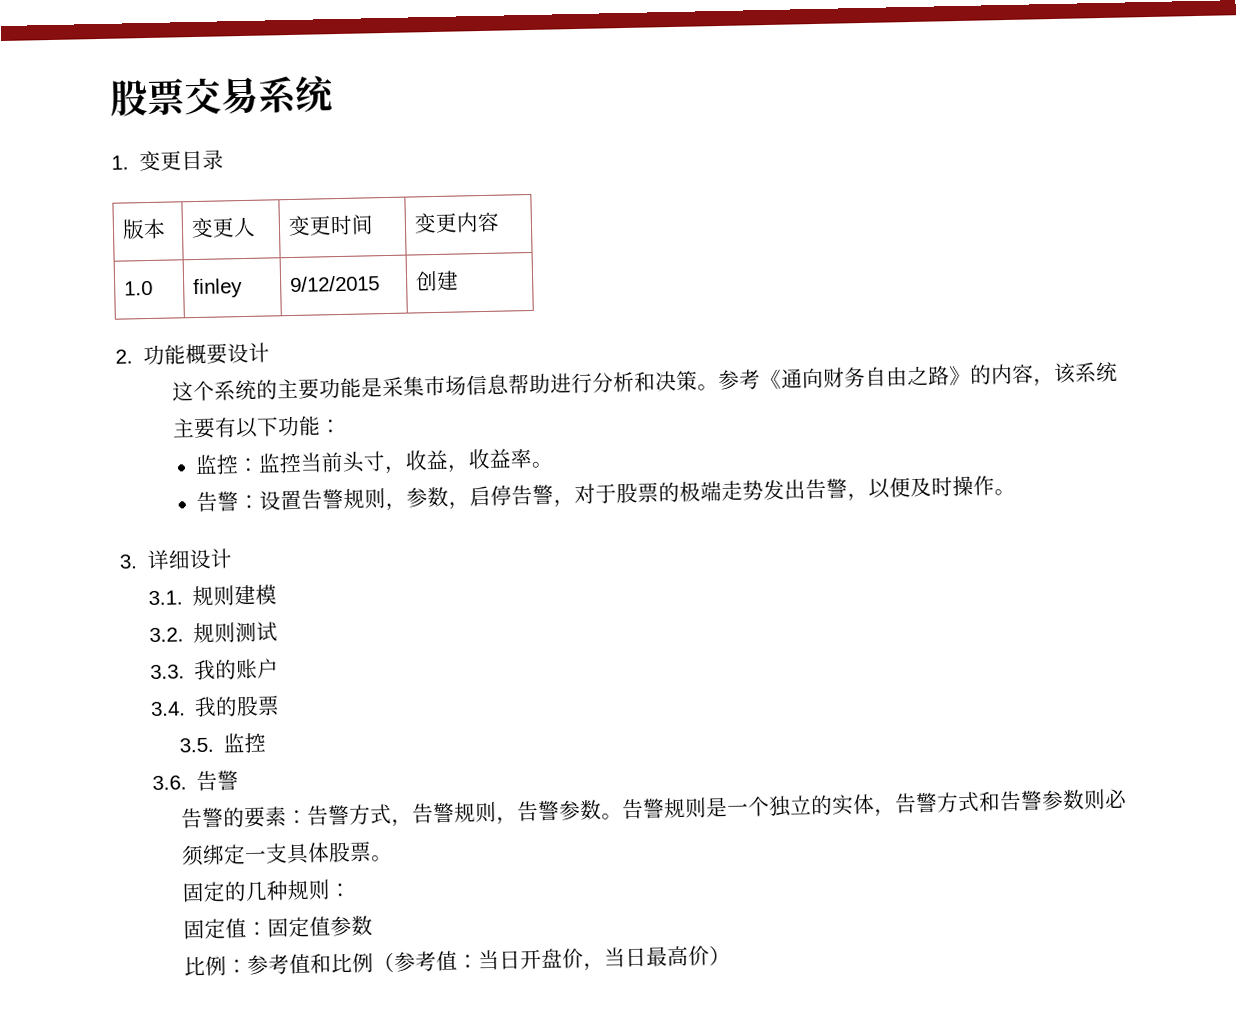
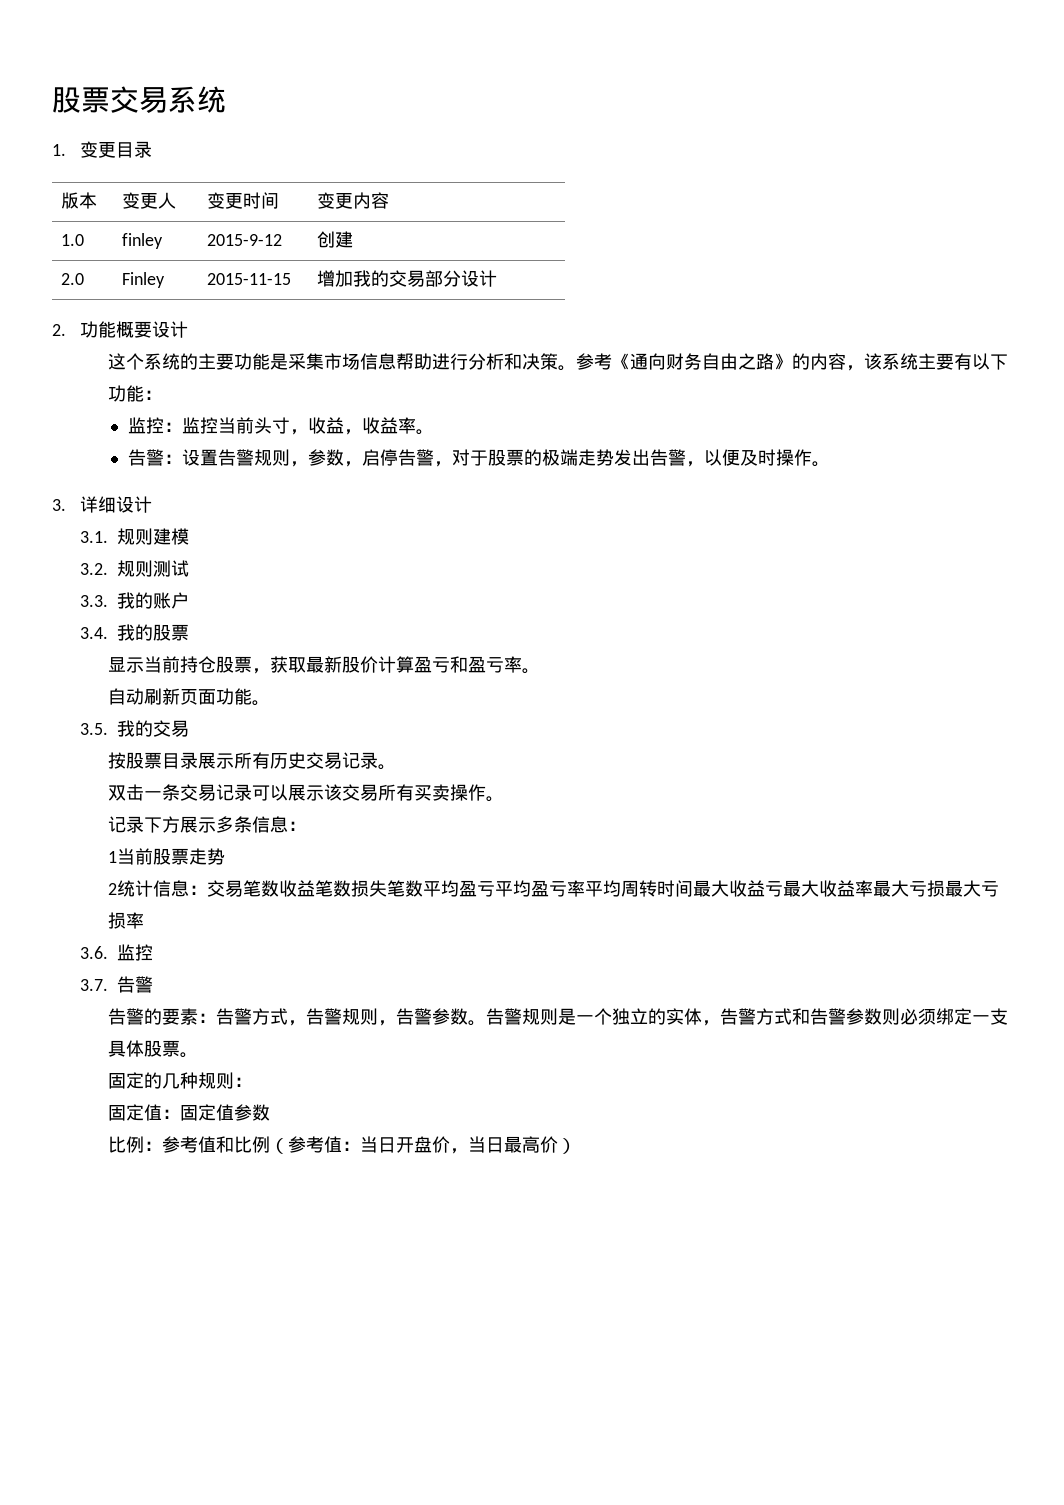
[289,275,380,293] 9/12/2015 -> [206,234,282,246] 2015-9-12
(459, 280) none -> [60,273,84,285] [121,272,165,288] [206,273,291,285] [316,270,497,287] // 2.0 | Finley | 2015-11-15 | 增加我的交易部分设计
[178,737,214,753] 3.5. -> [107,656,540,674] [107,688,270,706] [79,720,189,737] [107,752,396,770] [107,784,504,802] [107,816,306,833] [107,848,225,865] [107,880,999,897] [107,912,144,929] [79,946,108,959] 显示当前持仓股票，获取最新股价计算盈亏和盈亏率。 // 自动刷新页面功能。 // 3.5.我的交易 // 按股票目录展示所有历史交易记录。 // 双击一条交易记录可以展示该交易所有买卖操作。 // 记录下方展示多条信息： // 1当前股票走势 // 2统计信息：交易笔数收益笔数损失笔数平均盈亏平均盈亏率平均周转时间最大收益亏最大收益率最大亏损最大亏损率 // 3.6.
[151,775,187,791] 3.6. -> [79,979,108,991] 3.7.

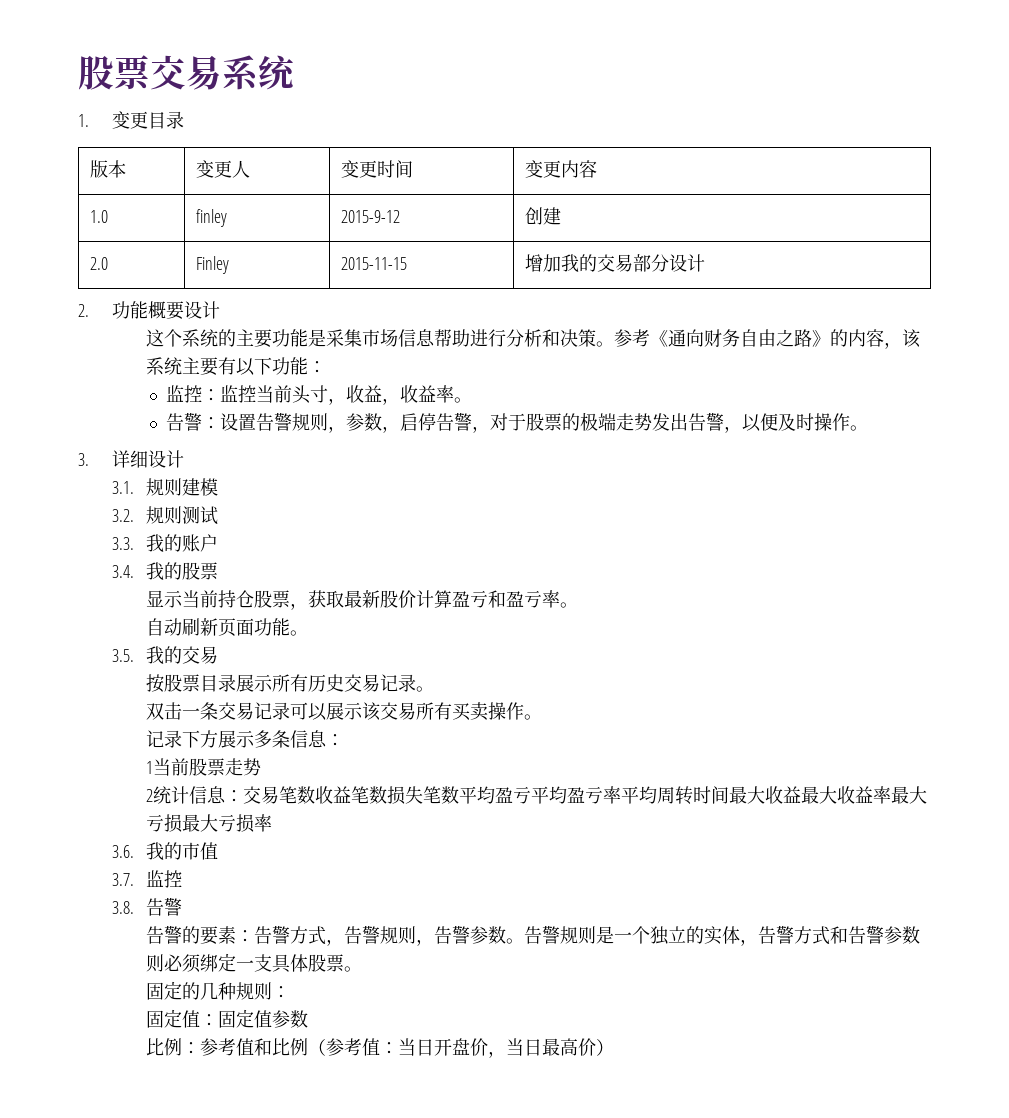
[764,881,783,897] 亏 -> (802, 794) none
(108, 952) none -> [146,842,219,860] [112,873,135,886] 我的市值 // 3.7.
[79,979,108,991] 3.7. -> [112,901,135,914] 3.8.

